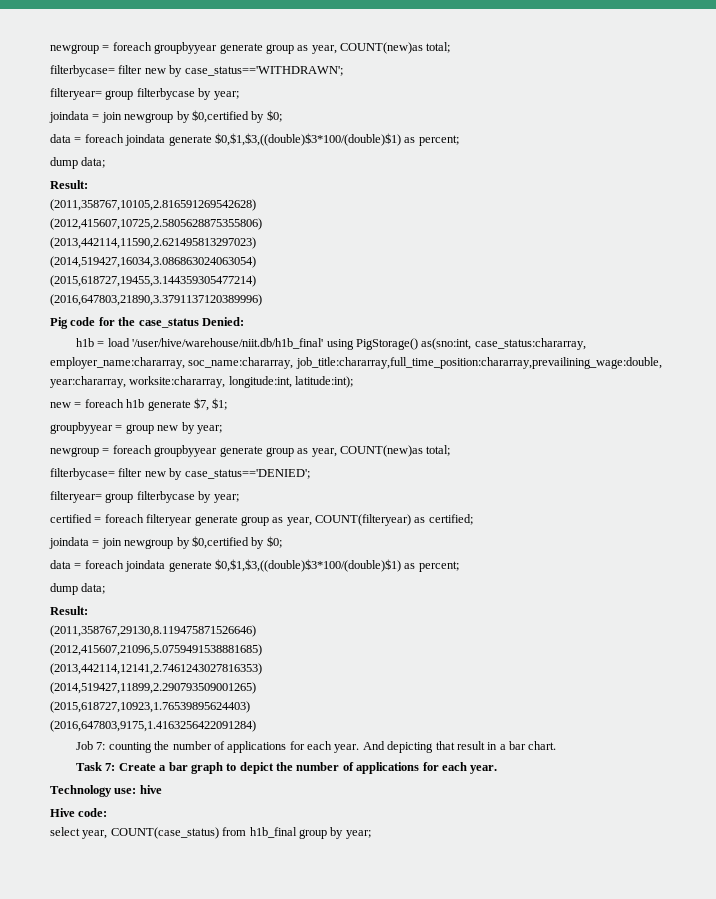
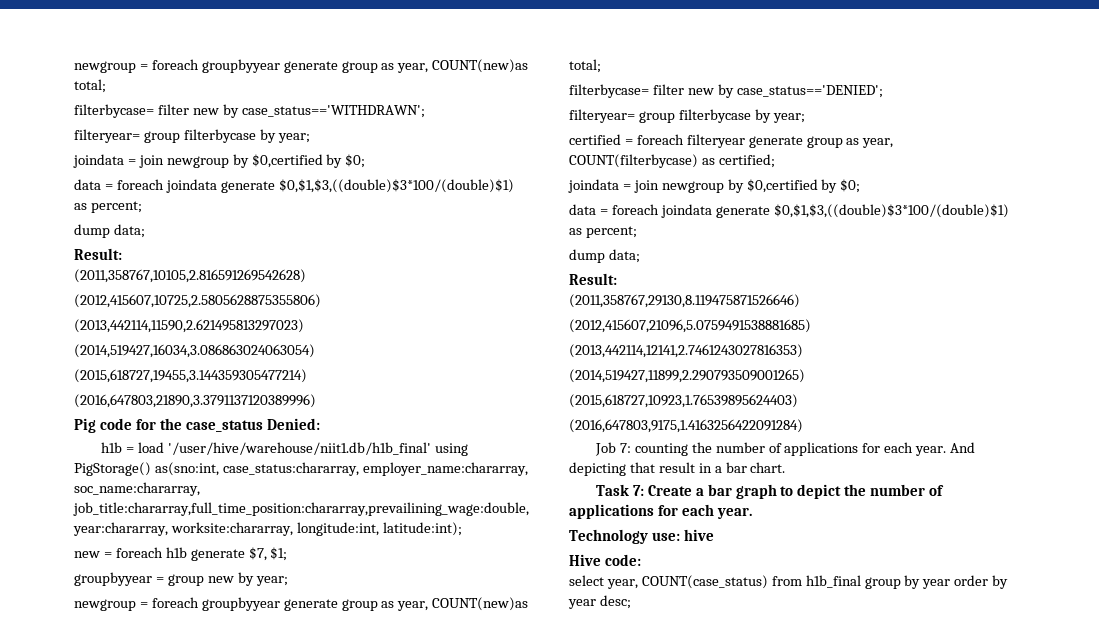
[132,338,324,349] '/user/hive/warehouse/niit.db/h1b_final' -> [167,442,431,455] '/user/hive/warehouse/niit1.db/h1b_final'
[315,514,411,526] COUNT(filteryear) -> [569,154,698,168] COUNT(filterbycase)
[345,830,371,839] year; -> [922,575,1009,589] [568,595,631,609] year order by year desc;

